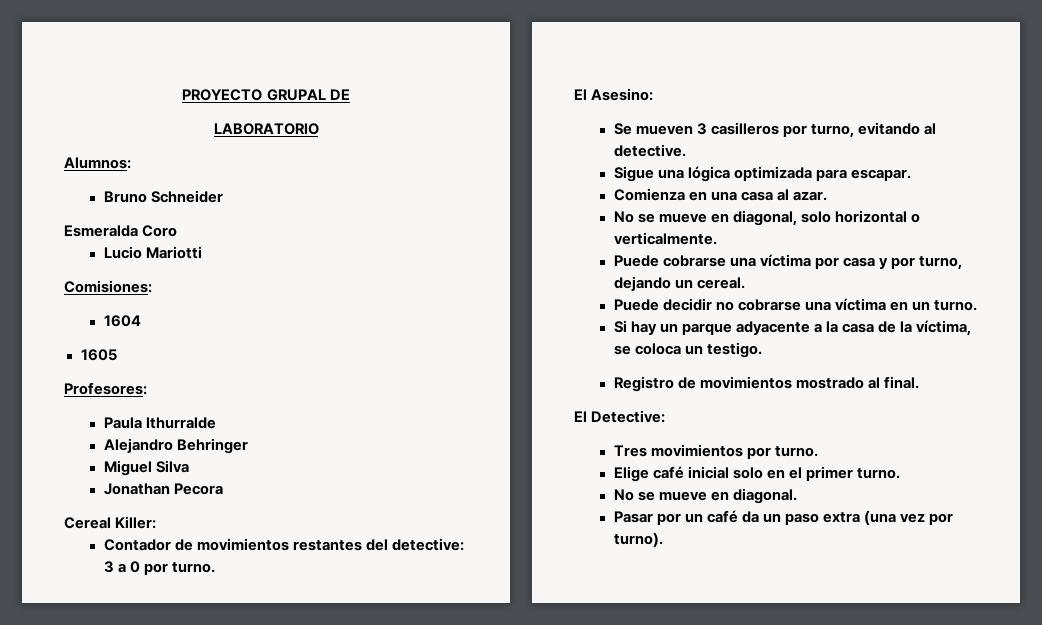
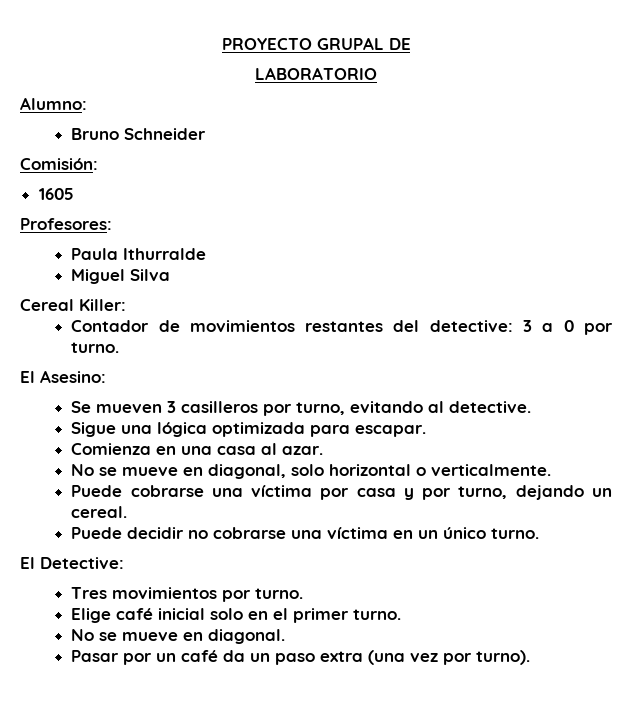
[64,157,131,169] Alumnos: -> [20,97,87,110] Alumno:
[64,225,178,237] [103,246,202,259] [64,280,152,293] [103,315,141,327] Esmeralda Coro // Lucio Mariotti // Comisiones: // 1604 -> [20,158,98,170] Comisión:
[103,438,248,454] // Alejandro Behringer -> (207, 254) none
[103,483,223,495] // Jonathan Pecora -> (171, 275) none
[934,300,978,311] [613,320,972,336] [613,342,762,358] [613,376,920,392] turno. // Si hay un parque adyacente a la casa de la víctima, se coloca un testigo. // Registro de movimientos mostrado al final. -> [443,527,540,539] único turno.

